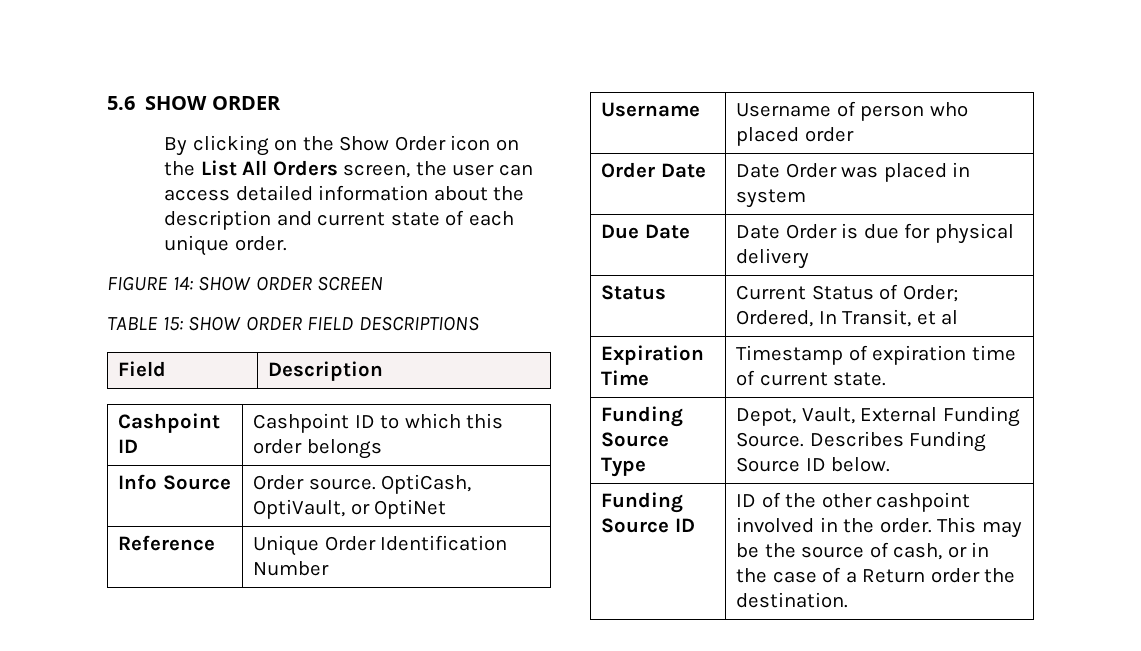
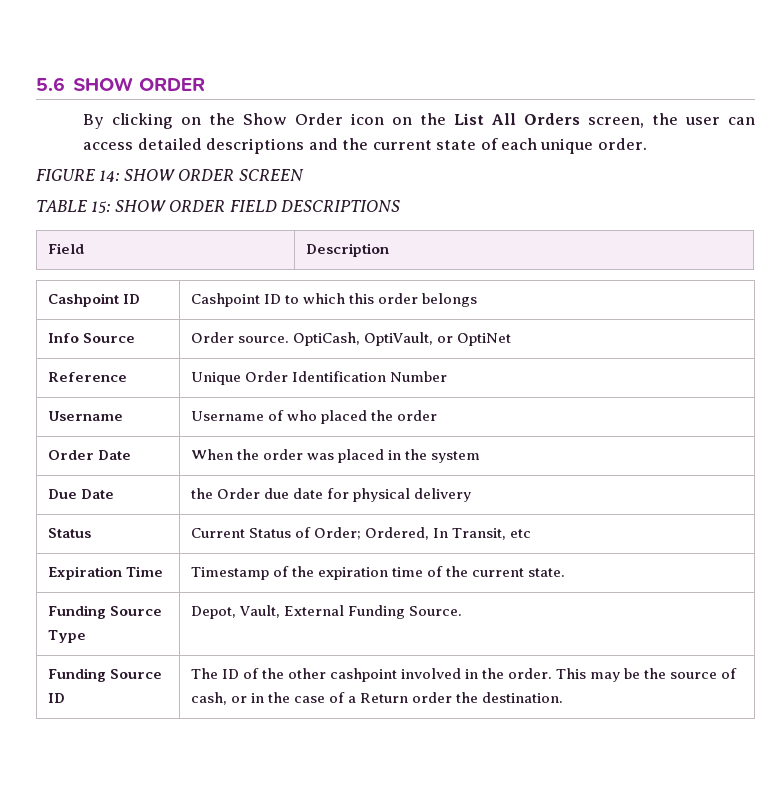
[318,185,525,201] [164,210,312,230] information about the description and -> [206,138,369,154] descriptions and the
[860,105,925,121] person -> (284, 415) none
(800, 136) none -> [370,410,393,421] the
[736,163,837,178] Date Order -> [190,449,303,460] When the order
(971, 169) none -> [404,449,427,460] the
[736,223,899,239] Date Order is due -> [190,488,323,499] the Order due date
[916,310,959,325] et al -> [509,529,531,538] etc
(868, 353) none -> [291,566,314,577] the
(756, 378) none -> [445,566,468,577] the
[809,431,987,452] [736,457,891,472] Describes Funding Source ID below. -> (462, 611) none
(695, 525) none -> [190,668,218,679] The

